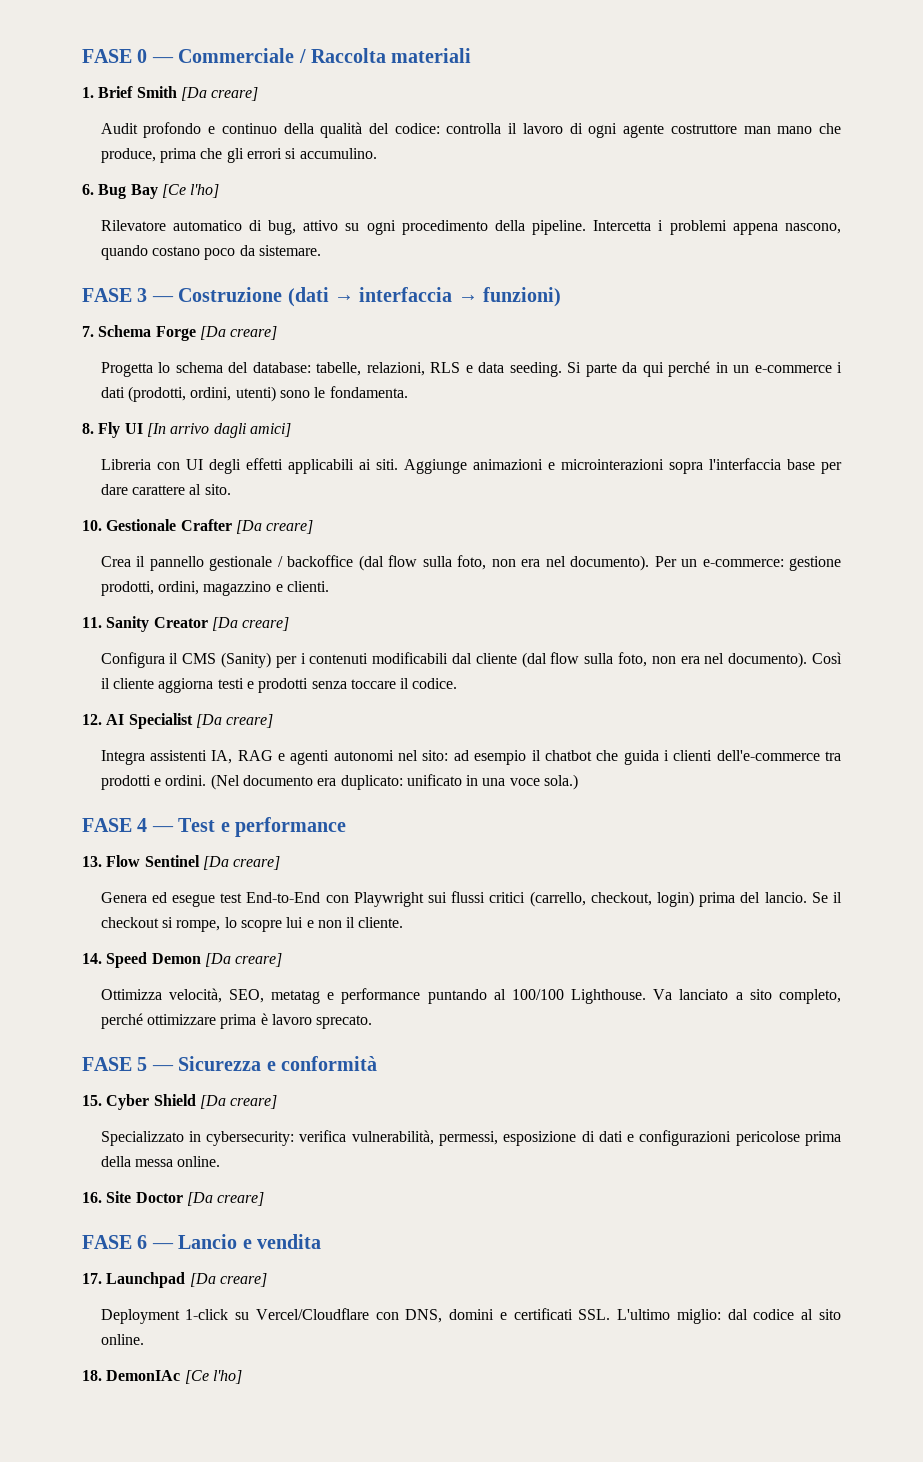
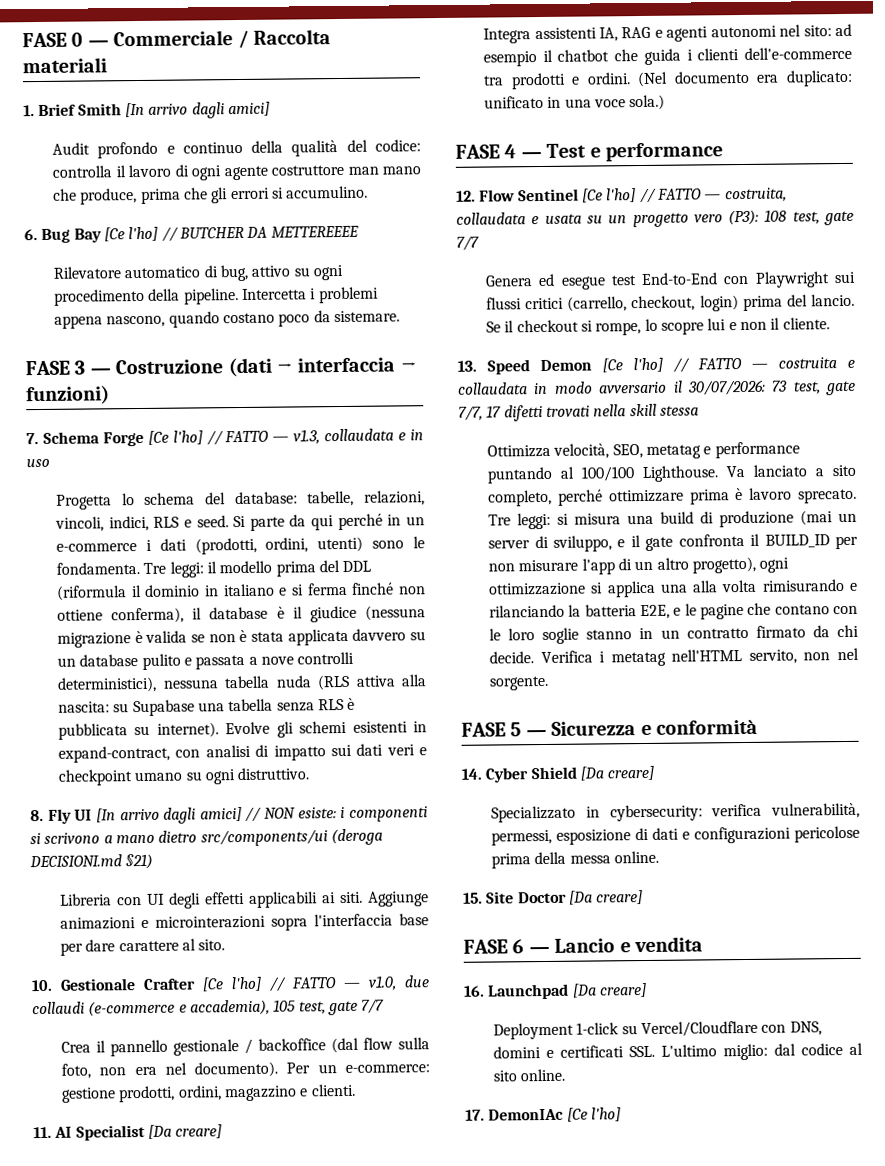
[180,87,259,101] [Da creare] -> [124,101,270,119] [In arrivo dagli amici]
(220, 191) none -> [161,225,359,242] // BUTCHER DA METTEREEEE
[199,326,278,340] [Da creare] -> [147,428,425,446] [26,458,50,468] [Ce l'ho] // FATTO — v1.3, collaudata e in uso
[430,362,562,377] RLS e data seeding. -> [55,515,229,532] vincoli, indici, RLS e seed.
(408, 392) none -> [143,560,372,578] [57,582,426,601] [57,605,426,624] [57,628,426,648] [57,651,355,670] [57,674,427,693] [58,697,356,717] [58,720,427,740] [58,743,427,763] [58,767,310,786] Tre leggi: il modello prima del DDL (riformula il dominio in italiano e si ferma finché non ottiene conferma), il database è il giudice (nessuna migrazione è valida se non è stata applicata davvero su un database pulito e passata a nove controlli deterministici), nessuna tabella nuda (RLS attiva alla nascita: su Supabase una tabella senza RLS è pubblicata su internet). Evolve gli schemi esistenti in expand-contract, con analisi di impatto sui dati veri e checkpoint umano su ogni distruttivo.
(291, 430) none -> [245,806,428,822] [30,828,383,847] [29,853,154,870] // NON esiste: i componenti si scrivono a mano dietro src/components/ui (deroga DECISIONI.md §21)
[235,520,314,534] [Da creare] -> [202,975,430,992] [32,998,385,1017] [Ce l'ho] // FATTO — v1.0, due collaudi (e-commerce e accademia), 105 test, gate 7/7
[106,616,290,632] [100,652,842,668] [100,678,458,693] [82,714,102,725] Sanity Creator [Da creare] // Configura il CMS (Sanity) per i contenuti modificabili dal cliente (dal flow sulla foto, non era nel documento). Così il cliente aggiorna testi e prodotti senza toccare il codice. // 12. -> (52, 1132) none
[82,856,102,867] 13. -> [456,190,476,202] 12.
[202,856,281,870] [Da creare] -> [581,187,787,204] [456,209,855,228] [456,235,479,251] [Ce l'ho] // FATTO — costruita, collaudata e usata su un progetto vero (P3): 108 test, gate 7/7
[82,953,102,964] 14. -> [457,360,477,372] 13.
[204,953,283,967] [Da creare] -> [602,357,855,373] [458,379,856,396] [458,403,699,422] [Ce l'ho] // FATTO — costruita e collaudata in modo avversario il 30/07/2026: 73 test, gate 7/7, 17 difetti trovati nella skill stessa
(373, 1022) none -> [488,510,857,530] [488,533,858,552] [488,556,790,575] [489,579,858,598] [489,602,858,620] [489,624,859,645] [489,647,859,667] [489,675,550,691] Tre leggi: si misura una build di produzione (mai un server di sviluppo, e il gate confronta il BUILD_ID per non misurare l'app di un altro progetto), ogni ottimizzazione si applica una alla volta rimisurando e rilanciando la batteria E2E, e le pagine che contano con le loro soglie stanno in un contratto firmato da chi decide. Verifica i metatag nell'HTML servito, non nel sorgente.
[82,1095,102,1106] 15. -> [461,768,482,780] 14.
[82,1192,102,1203] 16. -> [463,892,483,904] 15.
[82,1273,102,1284] 17. -> [464,985,485,997] 16.
[82,1370,102,1381] 18. -> [465,1109,485,1121] 17.

